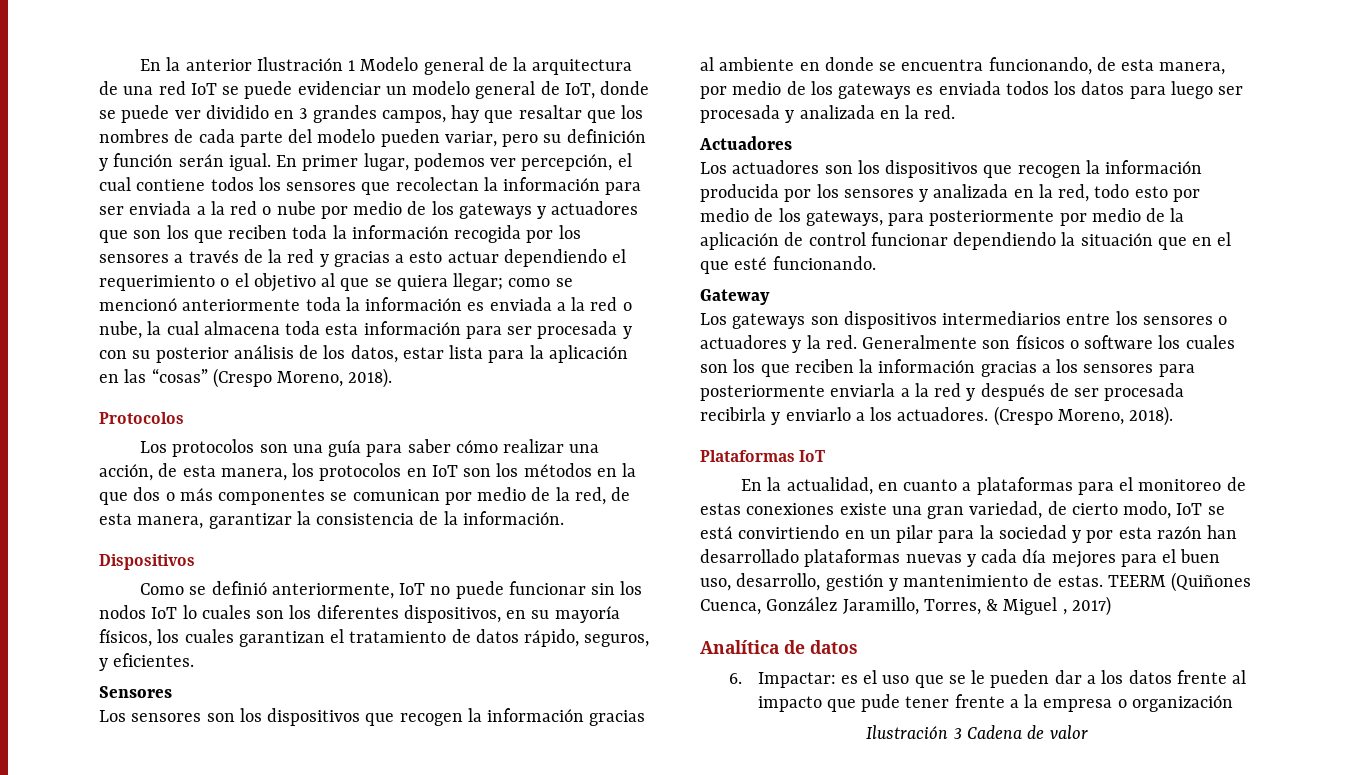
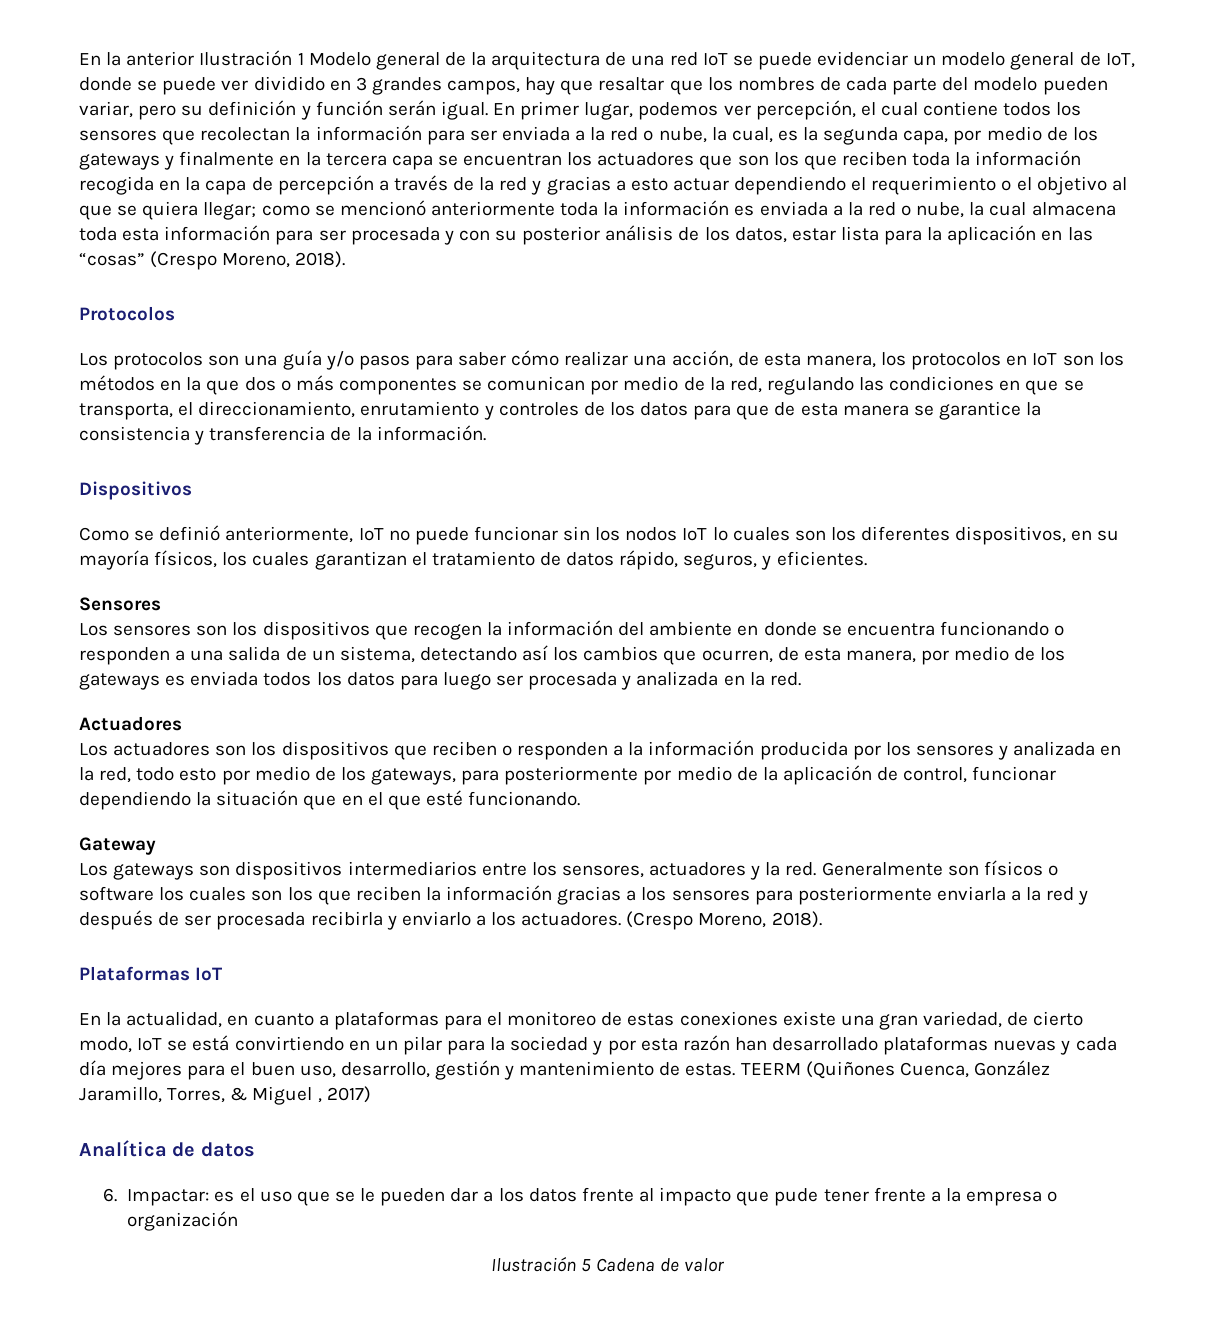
[276,201,316,215] nube -> [658,127,949,145] nube, la cual, es la segunda capa,
(547, 212) none -> [179,151,593,170] finalmente en la tercera capa se encuentran los
[526,225,581,243] [99,254,169,263] por los sensores -> [159,175,374,195] en la capa de percepción
(362, 448) none -> [325,351,410,370] y/o pasos
[611,487,631,501] [99,511,415,529] de esta manera, garantizar la consistencia -> [766,376,1084,395] [79,401,1042,420] [79,426,326,445] regulando las condiciones en que se transporta, el direccionamiento, enrutamiento y controles de los datos para que de esta manera se garantice la consistencia y transferencia
[589,710,646,726] [700,57,714,71] gracias al -> [618,622,645,636] del
[988,57,1092,75] funcionando, -> [939,621,1065,636] [79,645,773,665] funcionando o responden a una salida de un sistema, detectando así los cambios que ocurren,
[1017,165,1081,178] recogen -> [431,741,624,760] reciben o responden a
[808,232,866,246] control -> [903,767,968,783] control,
[1142,316,1228,325] sensores o -> [561,865,644,878] sensores,
[953,728,962,739] 3 -> [580,1259,591,1272] 5

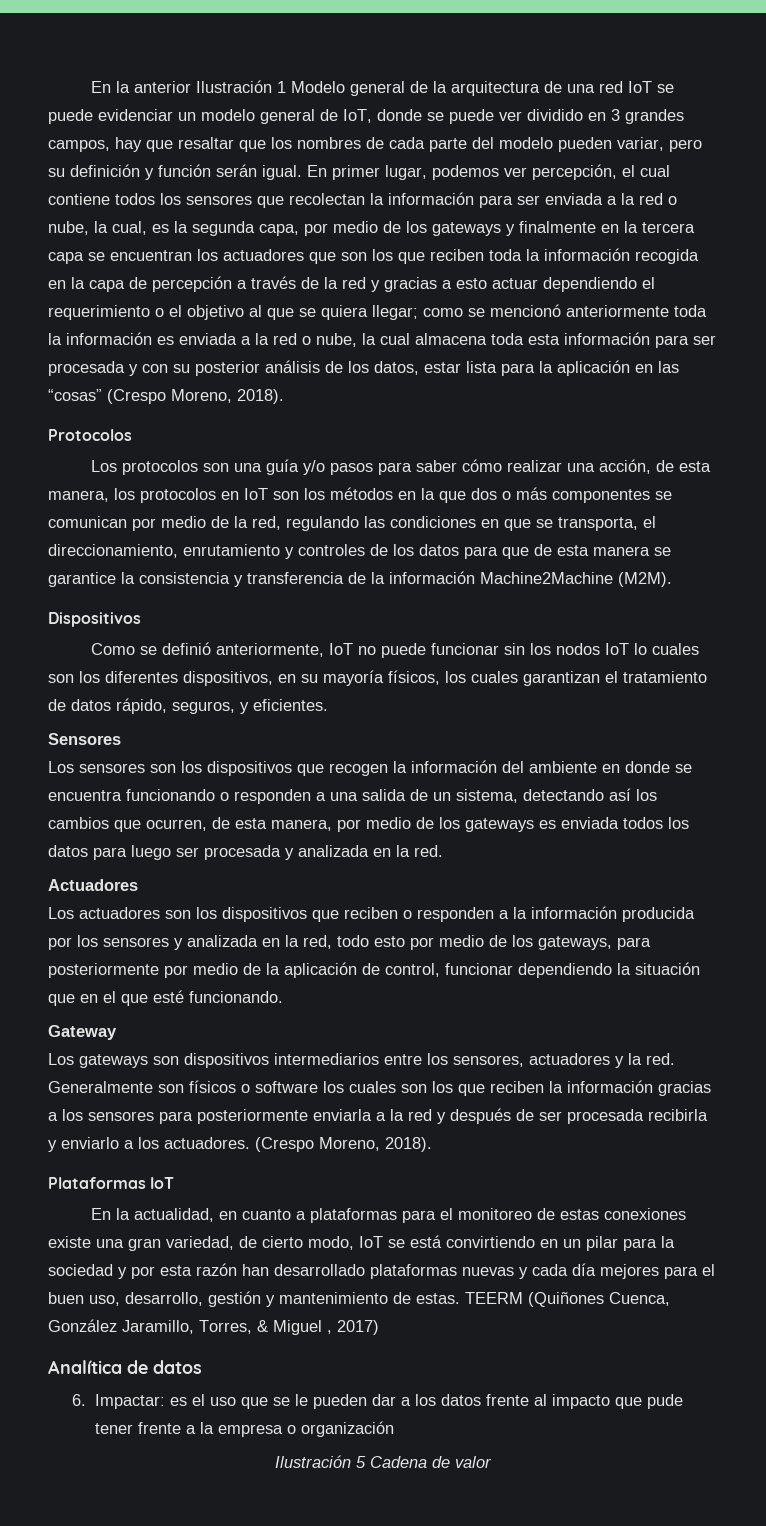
[376,425,486,441] información. -> [389,571,672,587] información Machine2Machine (M2M).

